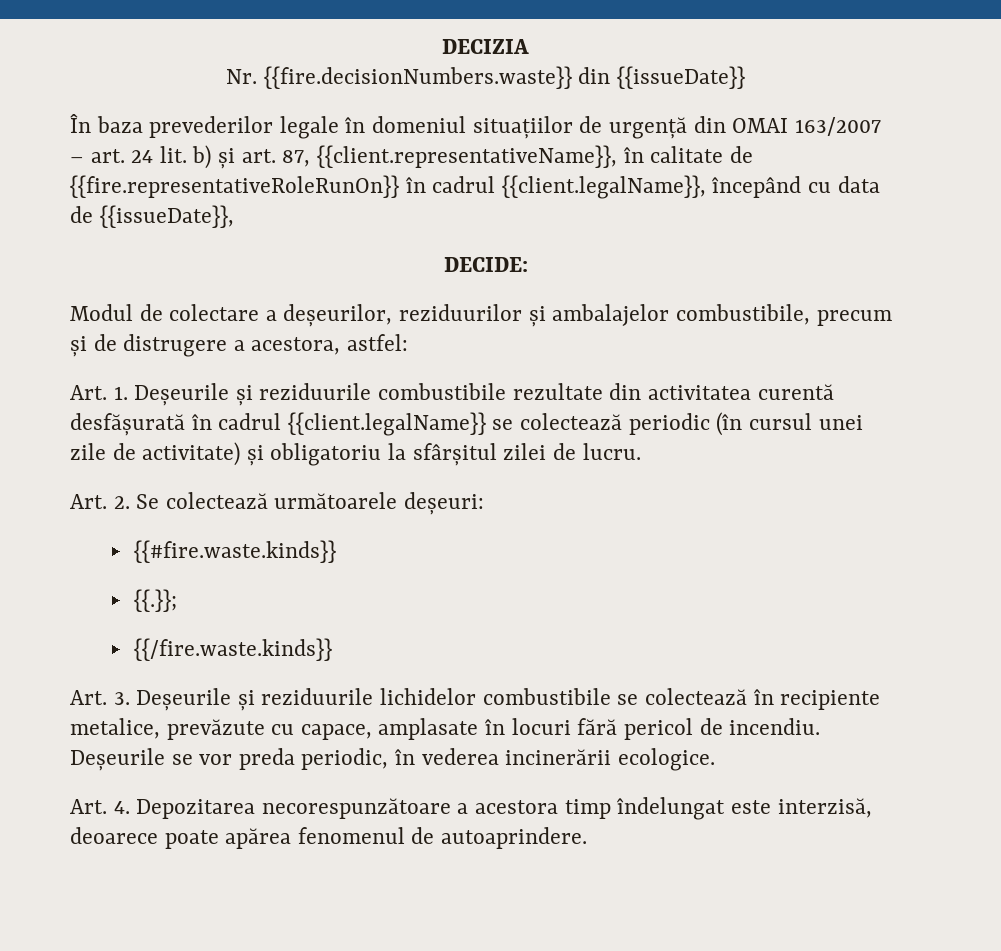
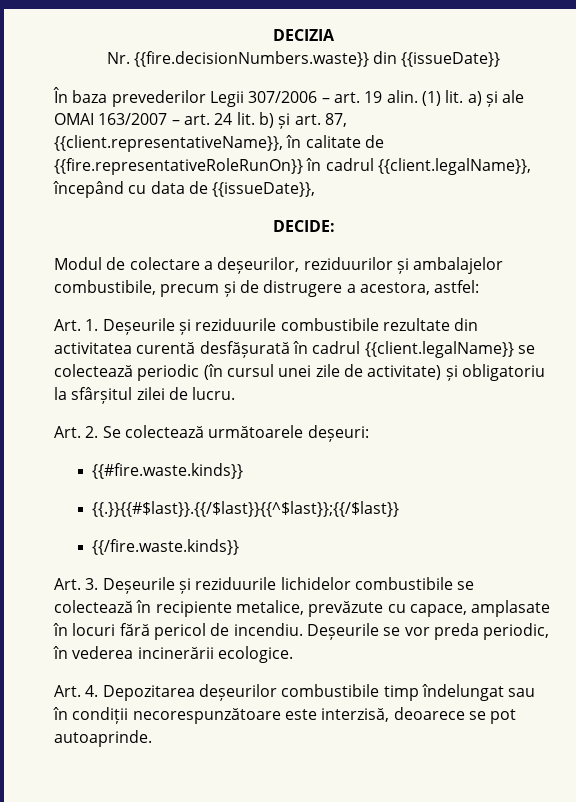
[279,116,726,139] legale în domeniul situațiilor de urgență din -> [209,90,525,107] Legii 307/2006 – art. 19 alin. (1) lit. a) și ale
[133,589,177,612] {{.}}; -> [91,501,399,517] {{.}}{{#$last}}.{{/$last}}{{^$last}};{{/$last}}
[261,797,872,820] [70,827,588,849] necorespunzătoare a acestora timp îndelungat este interzisă, deoarece poate apărea fenomenul de autoaprindere. -> [198,684,536,701] [53,707,517,724] [54,730,152,747] deșeurilor combustibile timp îndelungat sau în condiții necorespunzătoare este interzisă, deoarece se pot autoaprinde.

